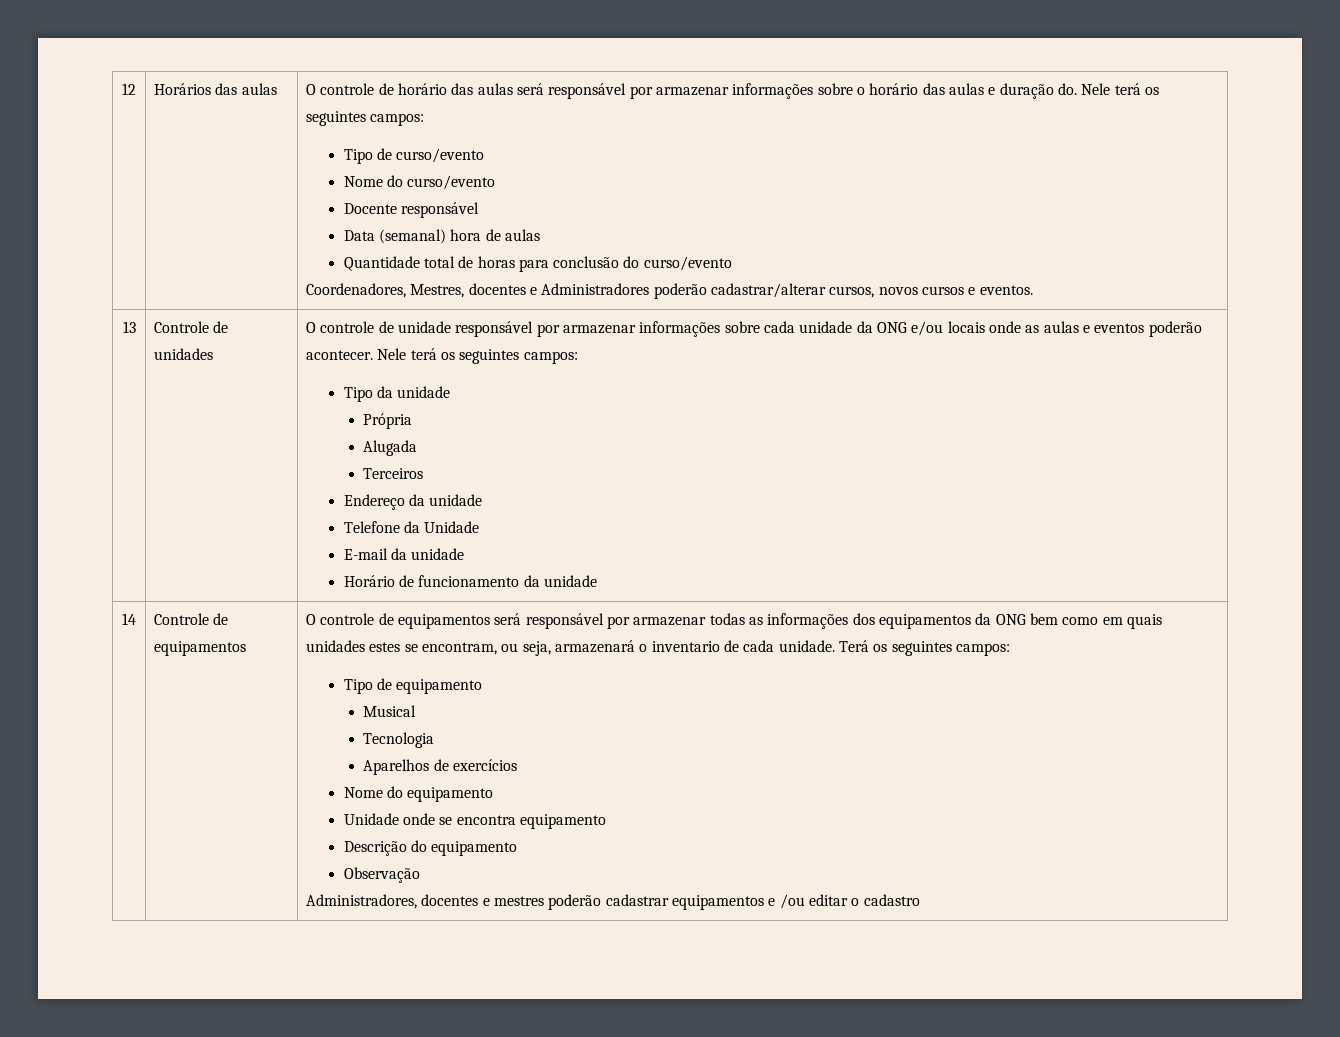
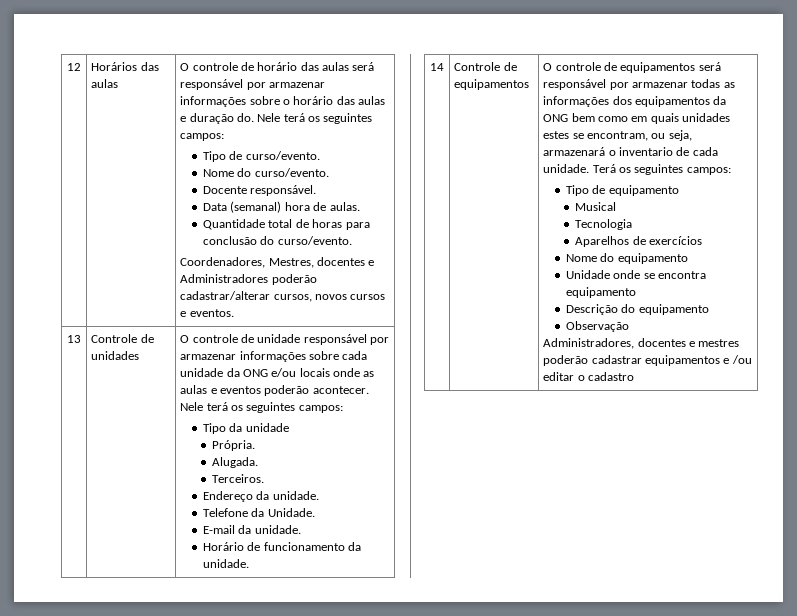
[396,148,485,163] [343,175,496,190] curso/evento // Nome do curso/evento -> [245,151,320,160] [203,168,329,177] curso/evento. // Nome do curso/evento.
[400,202,479,218] responsável -> [250,185,317,196] responsável.
[504,229,540,241] aulas -> [329,202,360,211] aulas.
[643,256,732,271] curso/evento -> [277,236,352,245] curso/evento.
[363,413,413,429] [363,440,418,456] [363,468,424,479] Própria // Alugada // Terceiros -> [212,440,256,451] [212,457,259,468] [212,474,265,483] Própria. // Alugada. // Terceiros.
[429,494,483,506] unidade -> [272,491,319,500] unidade.
[424,521,480,533] Unidade -> [267,508,315,517] Unidade.
[411,548,465,560] unidade -> [254,525,301,534] unidade.
[543,575,597,587] unidade -> [203,559,250,568] unidade.

